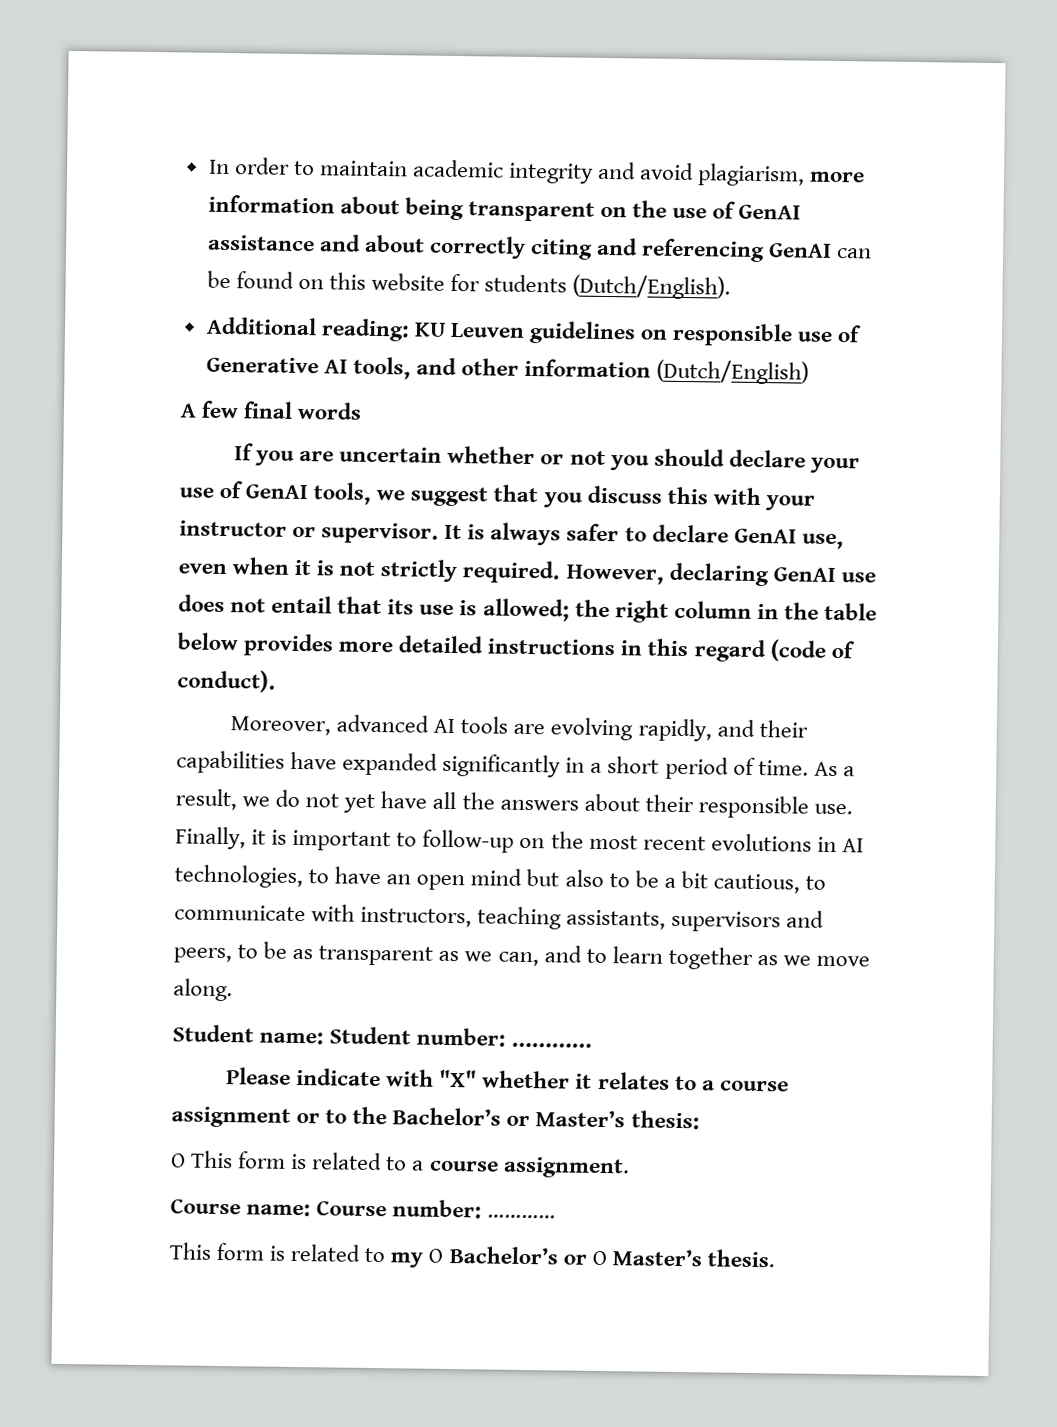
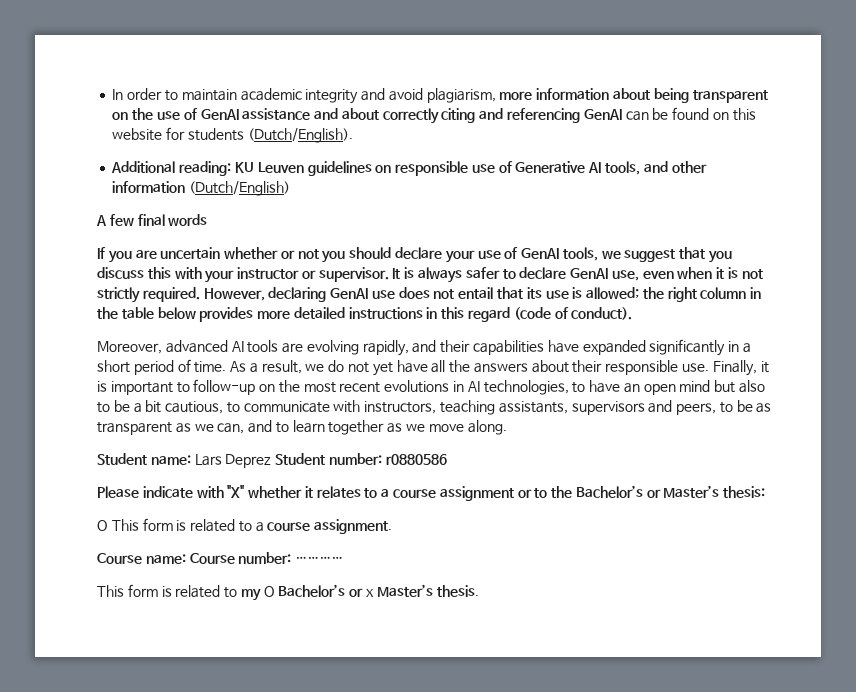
(325, 1038) none -> [194,454,272,468] Lars Deprez
[511,1042,593,1048] ………… -> [385,454,447,465] r0880586
[591,1250,607,1266] O -> [366,589,375,597] x

